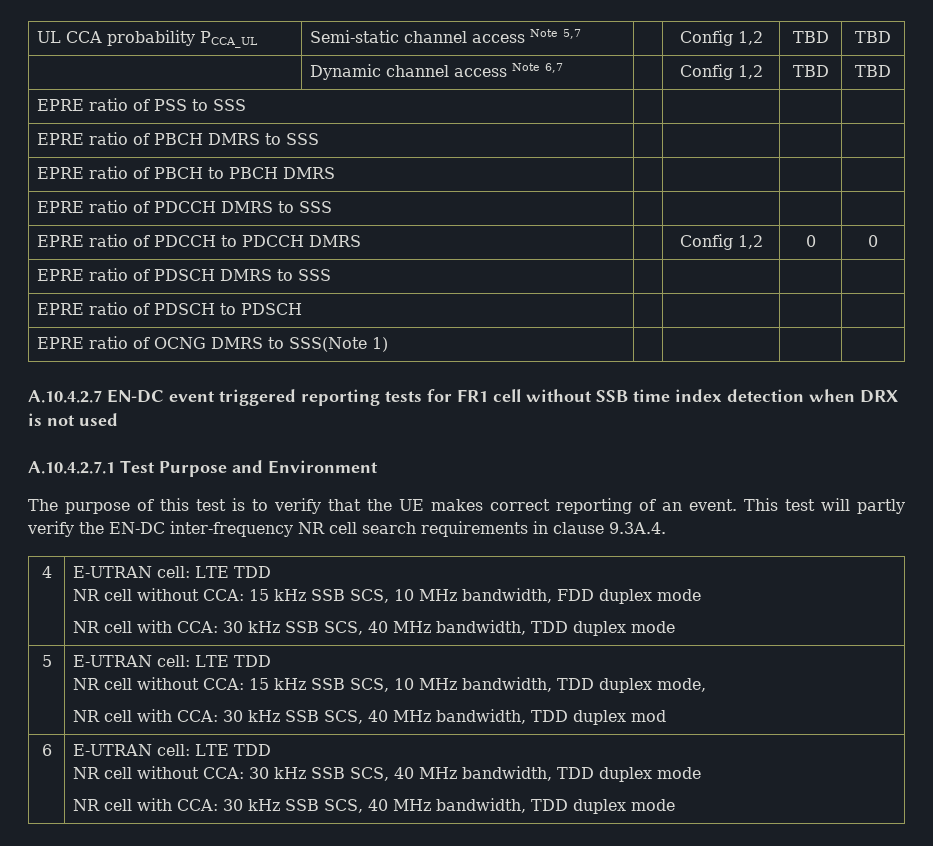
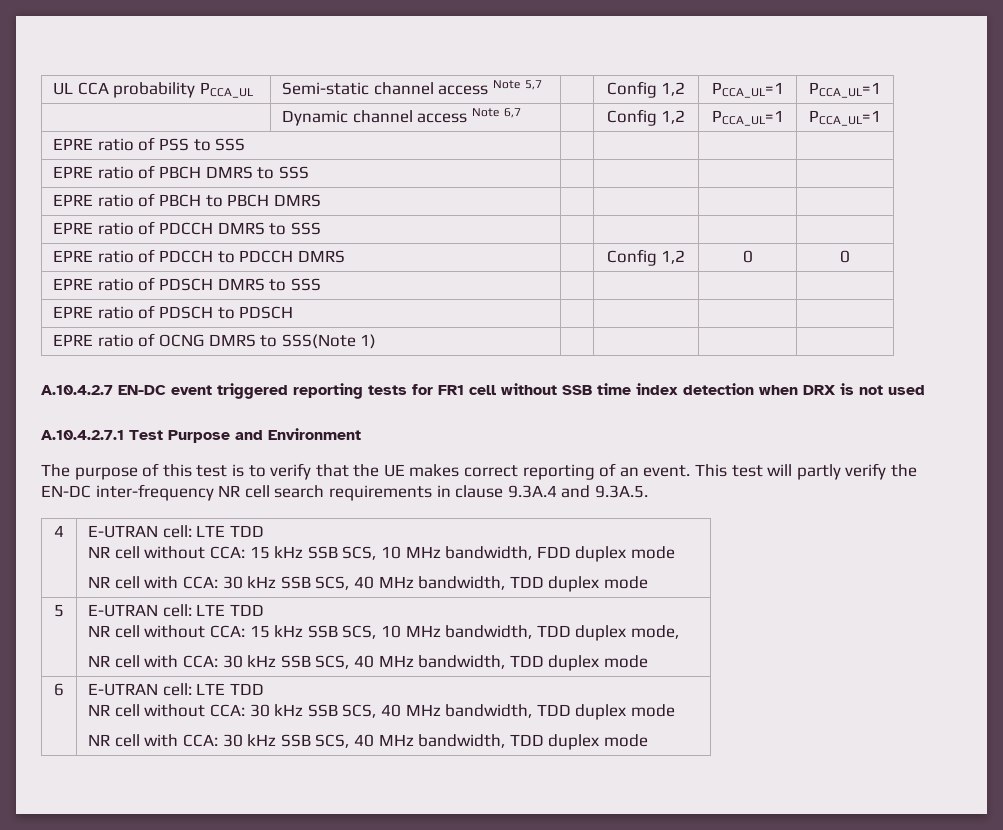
[792,31,829,43] [855,31,891,43] TBD | TBD -> [711,82,784,98] [809,82,881,98] PCCA_UL=1 | PCCA_UL=1
[792,65,829,77] [855,65,891,77] TBD | TBD -> [711,110,784,126] [809,110,881,126] PCCA_UL=1 | PCCA_UL=1
[609,522,666,534] 9.3A.4. -> [507,485,648,498] 9.3A.4 and 9.3A.5.
[630,710,666,722] mod -> [603,655,648,668] mode

